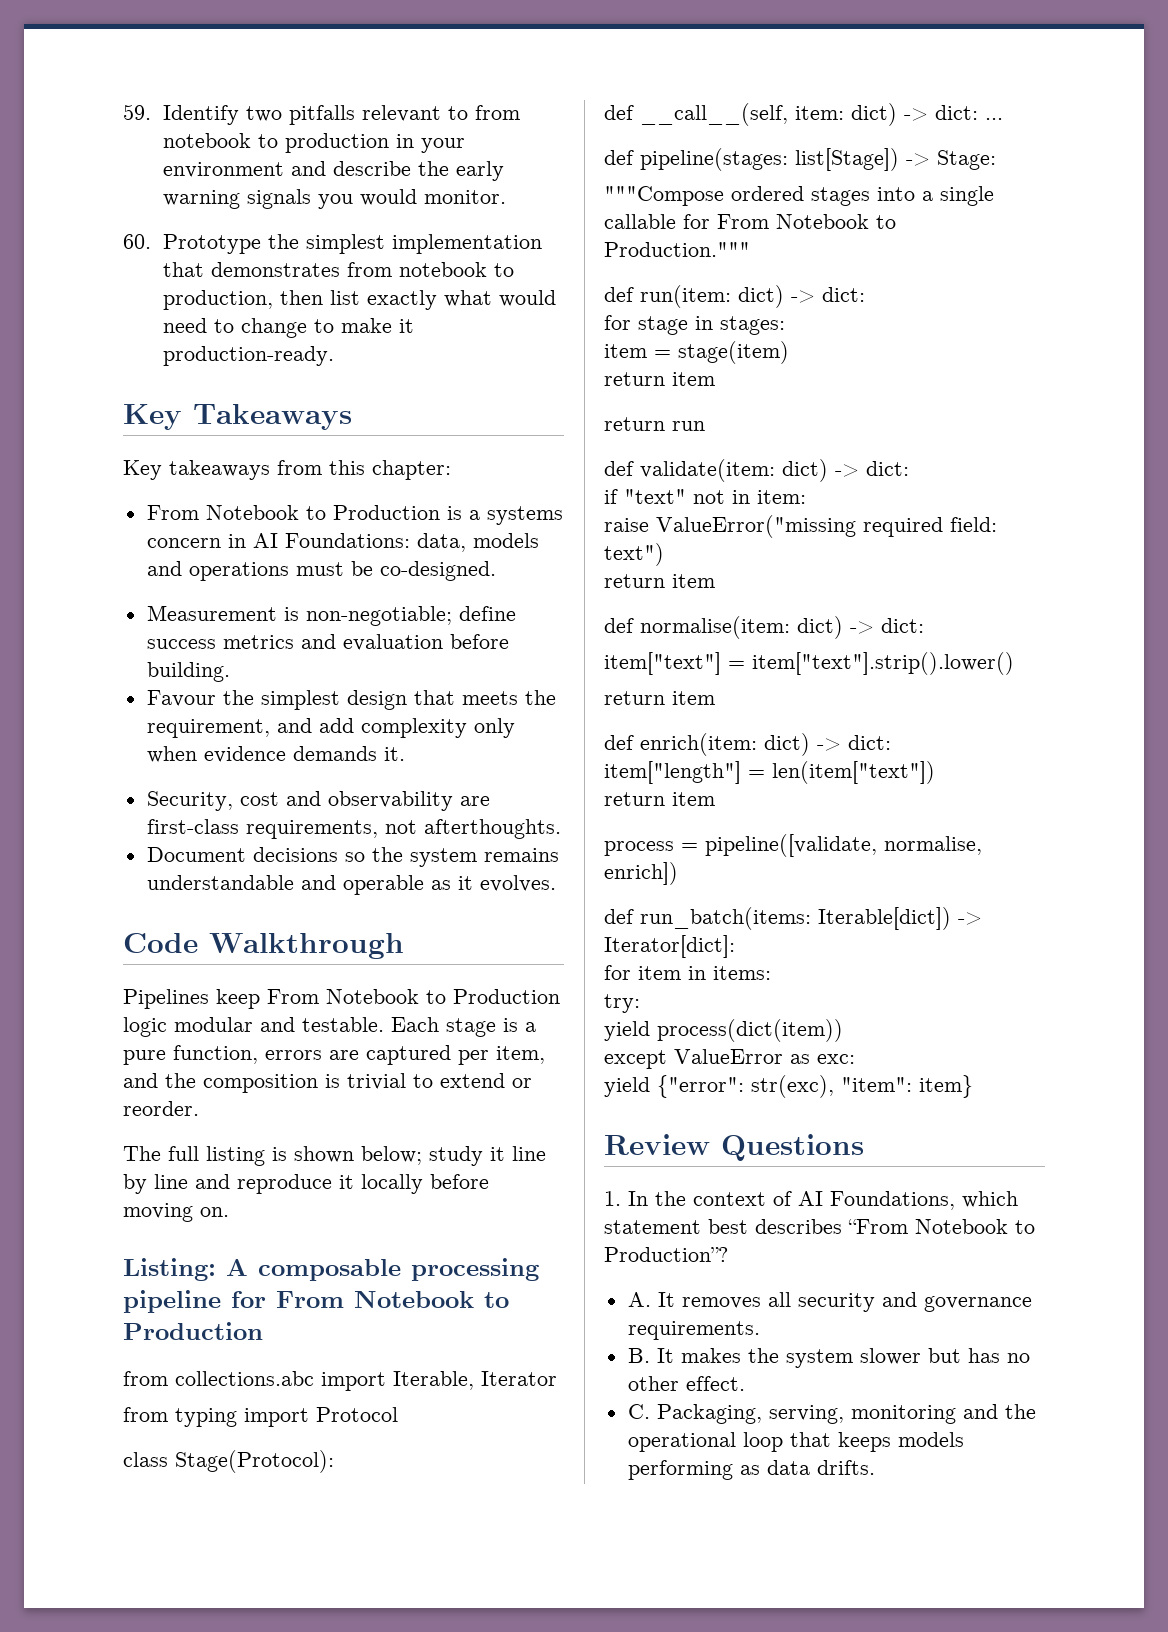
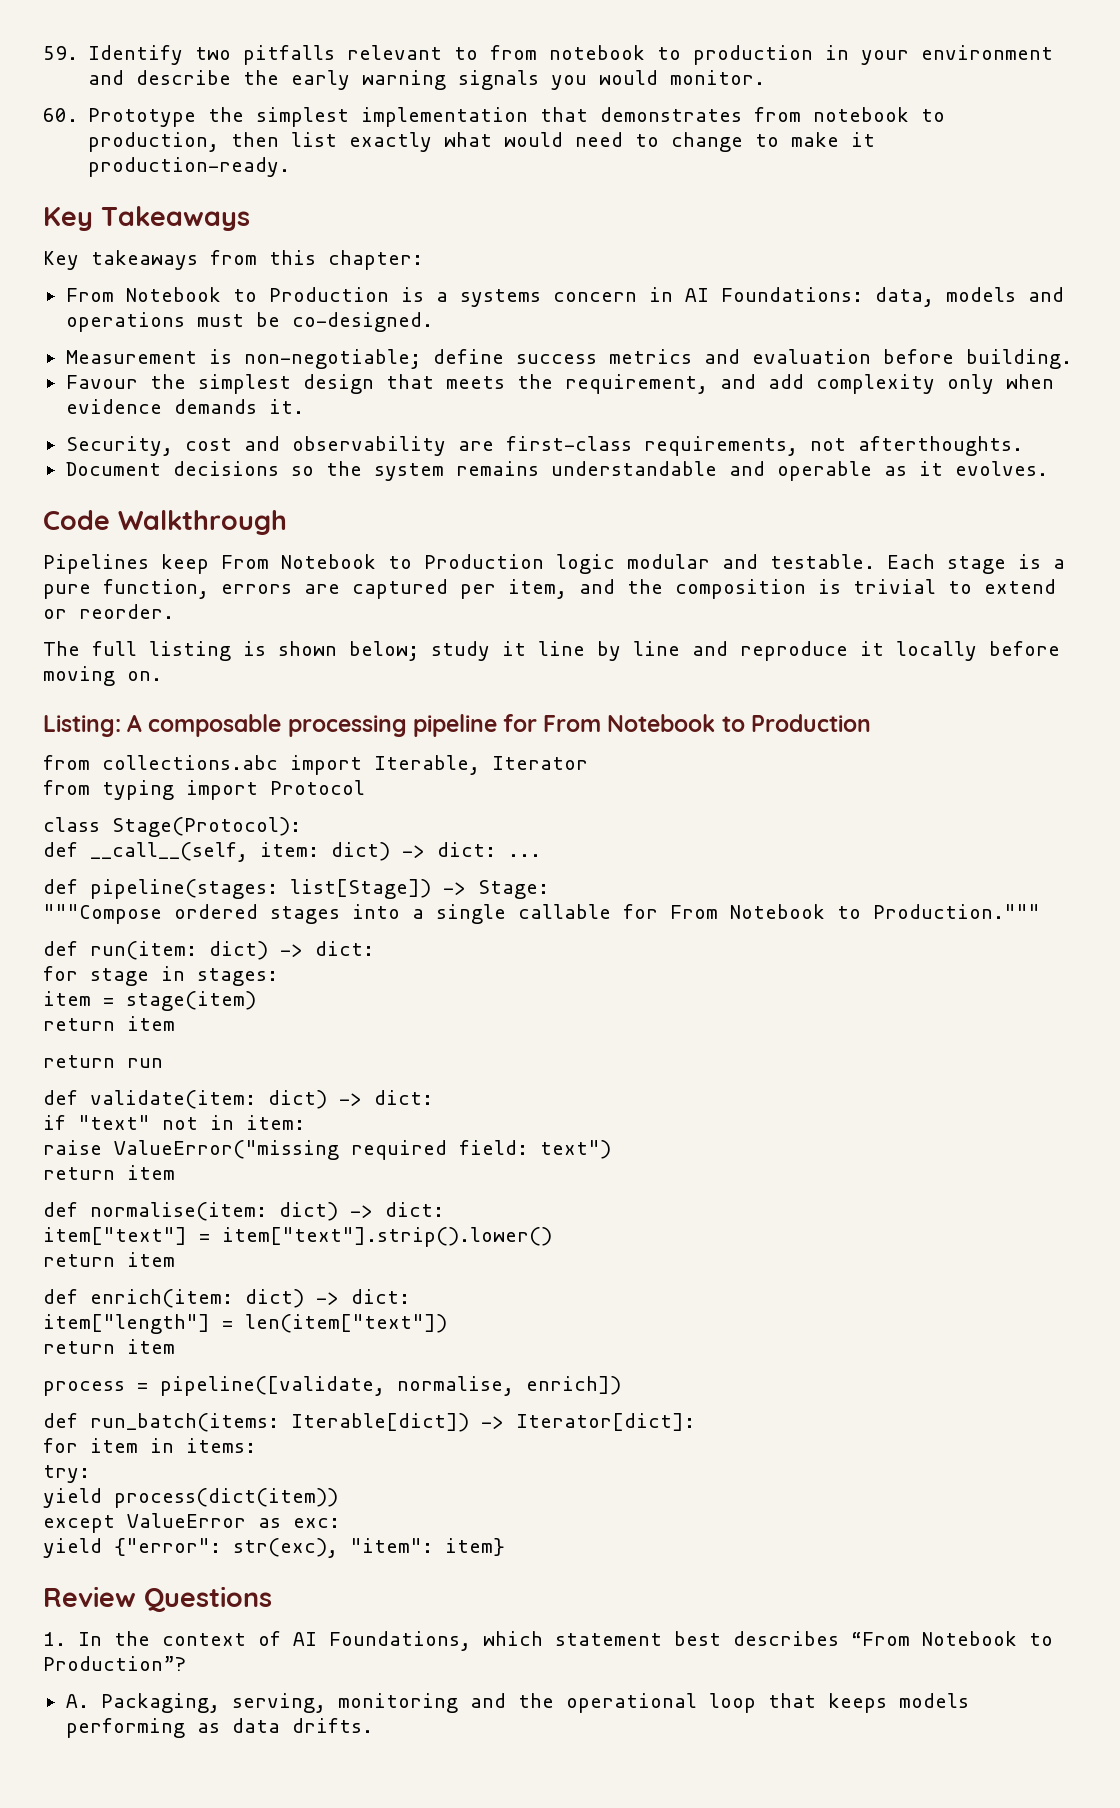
[657,1292,1032,1312] [627,1321,760,1340] [627,1348,1030,1368] [627,1376,745,1391] [627,1404,650,1419] It removes all security and governance requirements. // B. It makes the system slower but has no other effect. // C. -> (89, 1701) none

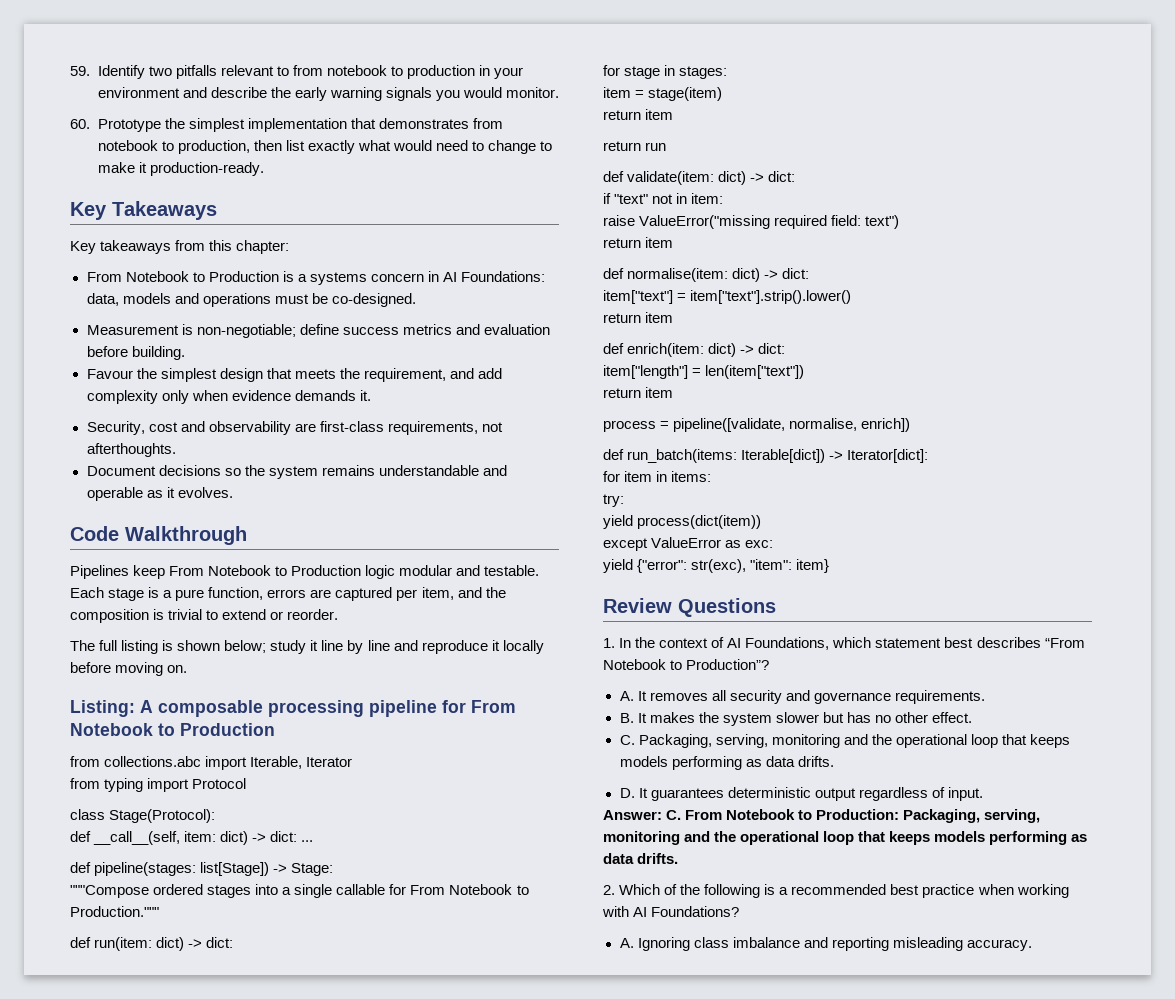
(89, 1701) none -> [637,690,985,704] [619,712,972,726] [619,735,635,745] It removes all security and governance requirements. // B. It makes the system slower but has no other effect. // C.
(373, 1725) none -> [619,787,983,801] [603,809,1041,823] [603,831,1088,845] [603,853,679,864] [603,884,1069,898] [602,906,740,917] [619,937,1032,951] // D. It guarantees deterministic output regardless of input. // Answer: C. From Notebook to Production: Packaging, serving, monitoring and the operational loop that keeps models performing as data drifts. // 2. Which of the following is a recommended best practice when working with AI Foundations? // A. Ignoring class imbalance and reporting misleading accuracy.

